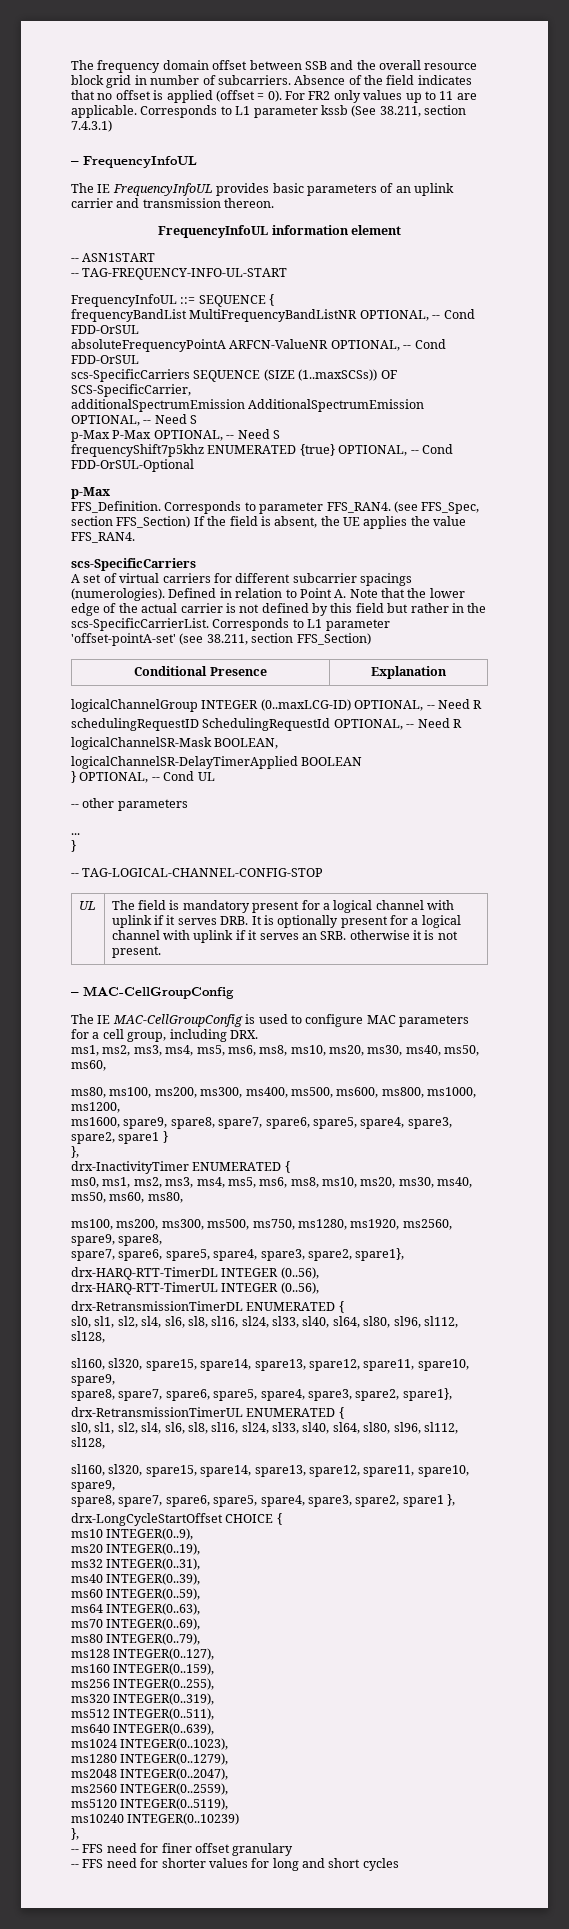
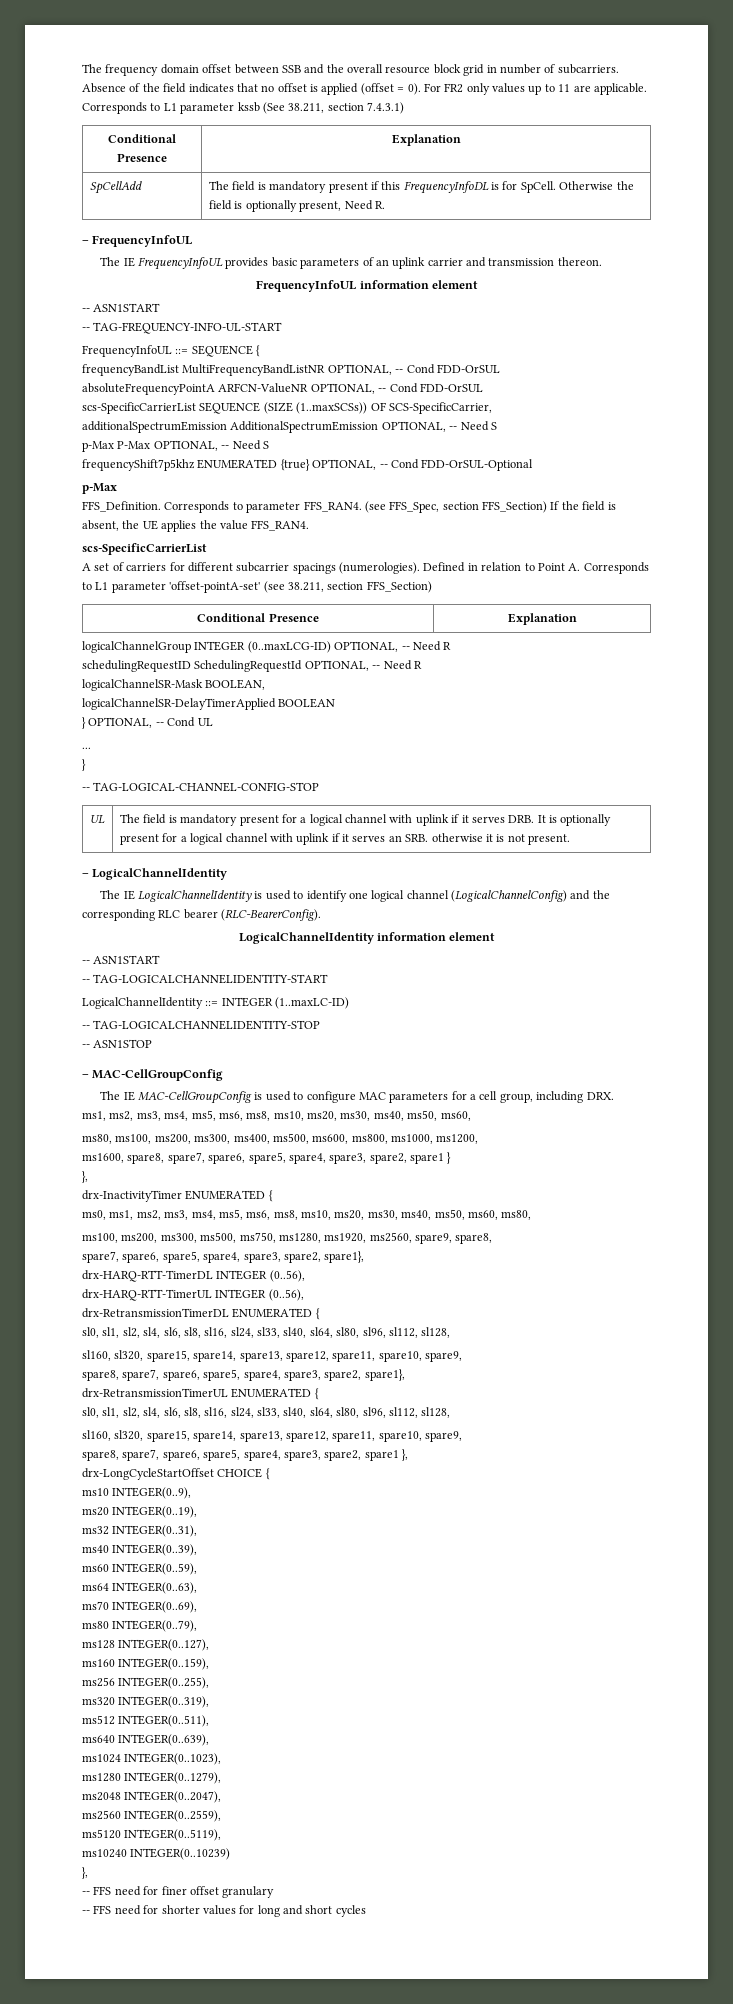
(112, 126) none -> [108,134,176,143] [117,153,167,162] [391,134,461,146] [89,181,142,194] [208,181,634,194] [208,200,385,212] // Conditional Presence | Explanation // SpCellAdd | The field is mandatory present if this FrequencyInfoDL is for SpCell. Otherwise the field is optionally present, Need R.
[71,369,190,382] scs-SpecificCarriers -> [82,402,196,414] scs-SpecificCarrierList
[71,558,196,571] scs-SpecificCarriers -> [82,543,207,555] scs-SpecificCarrierList
[119,573,160,583] virtual -> (124, 566) none
[349,588,465,598] [71,603,487,616] [71,618,209,631] Note that the lower edge of the actual carrier is not defined by this field but rather in the scs-SpecificCarrierList. -> (581, 567) none
[71,798,188,811] // -- other parameters -> (213, 722) none
(161, 952) none -> [82,868,228,880] [100,890,610,902] [82,909,322,921] [238,932,496,944] [82,955,161,964] [82,974,329,984] [82,997,350,1009] [82,1020,321,1030] [82,1039,153,1048] // – LogicalChannelIdentity // The IE LogicalChannelIdentity is used to identify one logical channel (LogicalChannelConfig) and the corresponding RLC bearer (RLC-BearerConfig). // LogicalChannelIdentity information element // -- ASN1START // -- TAG-LOGICALCHANNELIDENTITY-START // LogicalChannelIdentity ::= INTEGER (1..maxLC-ID) // -- TAG-LOGICALCHANNELIDENTITY-STOP // -- ASN1STOP
[123,1117,168,1129] spare9, -> (124, 1158) none

